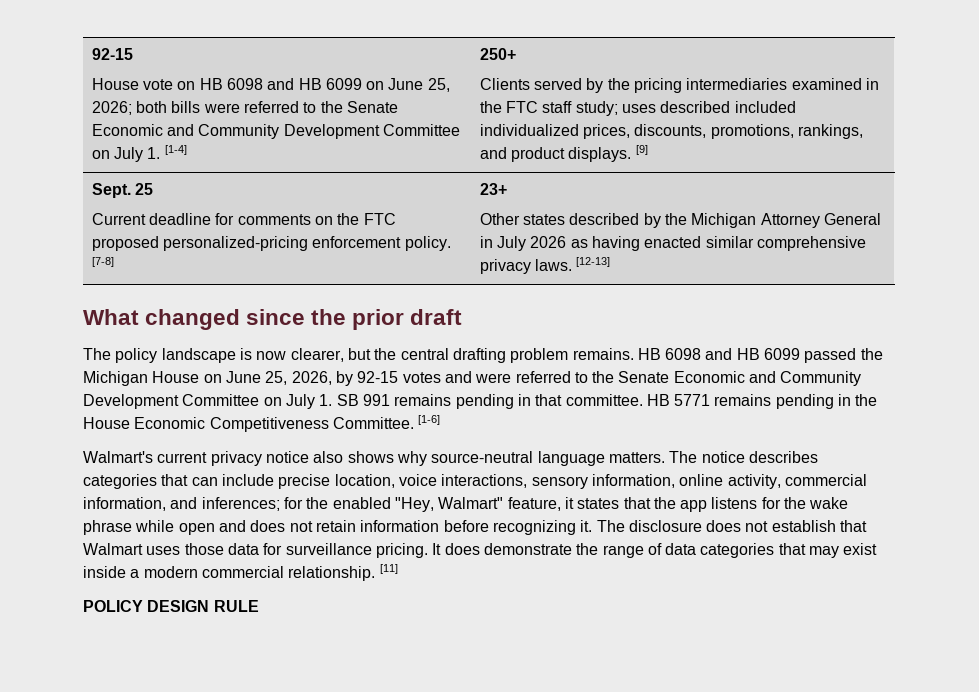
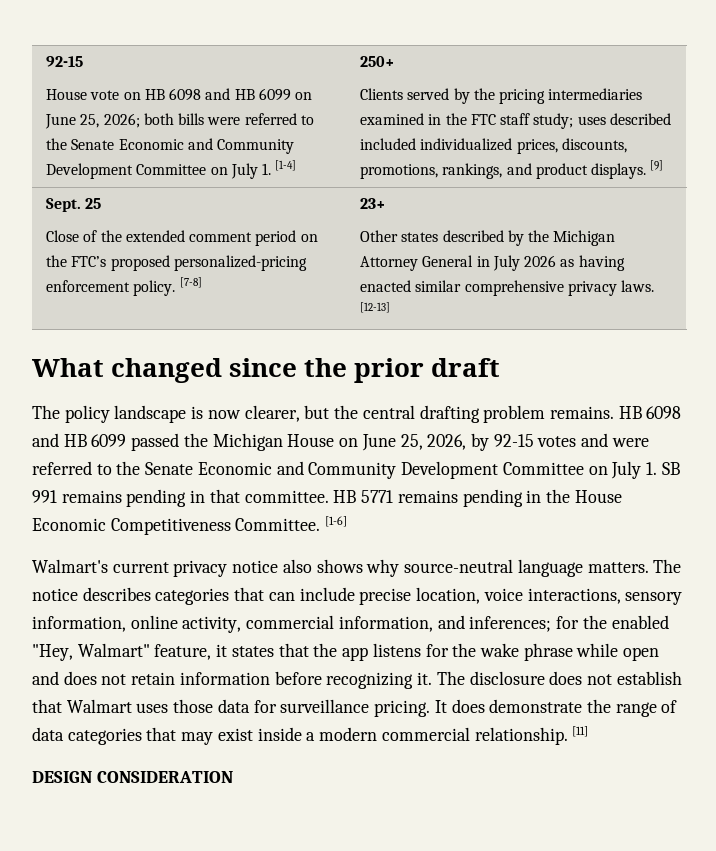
[91,213,311,225] Current deadline for comments -> [45,230,297,246] Close of the extended comment period
[363,213,396,225] FTC -> [71,256,107,267] FTC’s
[83,600,259,612] POLICY DESIGN RULE -> [32,771,233,783] DESIGN CONSIDERATION

